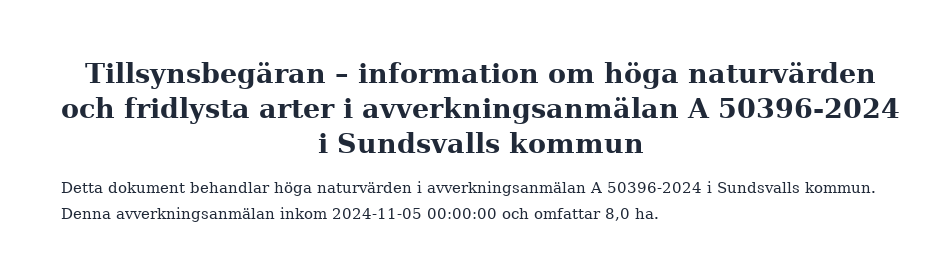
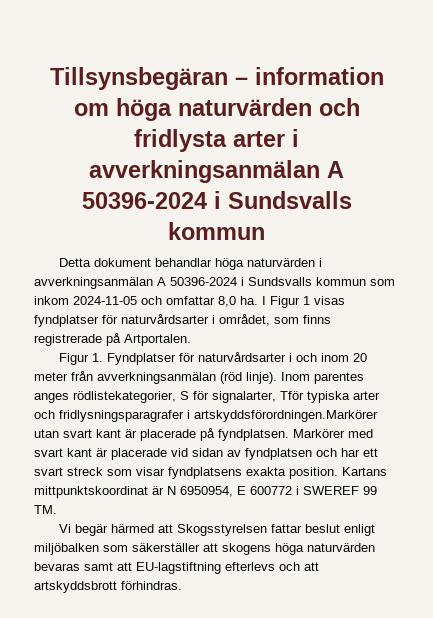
[805,182,876,193] [61,207,275,222] kommun. Denna avverkningsanmälan -> [316,277,395,286] kommun som
[427,208,497,219] 00:00:00 -> (137, 300) none
(659, 213) none -> [262,296,345,308] [34,314,331,327] [34,333,191,346] [58,352,367,365] [34,371,364,384] [34,391,380,403] [34,410,378,422] [34,428,373,441] [34,448,378,460] [34,467,387,479] [34,486,377,498] [34,505,57,514] [58,524,375,536] [34,543,375,555] [34,562,319,574] [34,581,182,593] I Figur 1 visas fyndplatser för naturvårdsarter i området, som finns registrerade på Artportalen. // Figur 1. Fyndplatser för naturvårdsarter i och inom 20 meter från avverkningsanmälan (röd linje). Inom parentes anges rödlistekategorier, S för signalarter, Tför typiska arter och fridlysningsparagrafer i artskyddsförordningen.Markörer utan svart kant är placerade på fyndplatsen. Markörer med svart kant är placerade vid sidan av fyndplatsen och har ett svart streck som visar fyndplatsens exakta position. Kartans mittpunktskoordinat är N 6950954, E 600772 i SWEREF 99 TM. // Vi begär härmed att Skogsstyrelsen fattar beslut enligt miljöbalken som säkerställer att skogens höga naturvärden bevaras samt att EU-lagstiftning efterlevs och att artskyddsbrott förhindras.

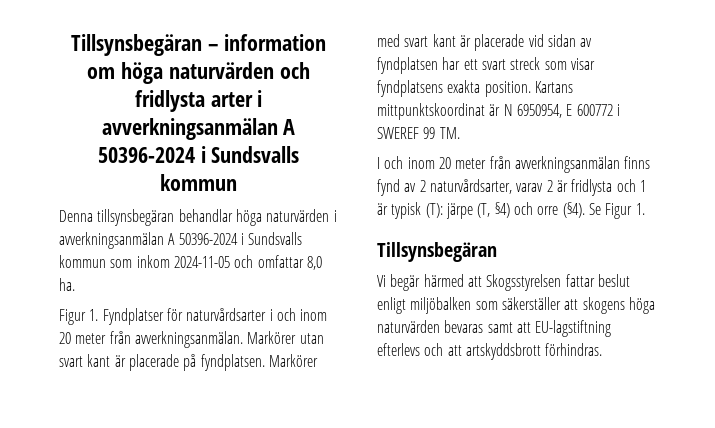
[58,258,151,267] Detta dokument -> [59,209,175,226] Denna tillsynsbegäran
[262,296,345,308] [34,314,331,327] [34,333,191,346] I Figur 1 visas fyndplatser för naturvårdsarter i området, som finns registrerade på Artportalen. -> (75, 284) none
[97,372,364,384] [34,391,380,403] [34,410,378,422] avverkningsanmälan (röd linje). Inom parentes anges rödlistekategorier, S för signalarter, Tför typiska arter och fridlysningsparagrafer i artskyddsförordningen.Markörer -> [134,331,297,348] avverkningsanmälan. Markörer
[316,448,337,457] och -> (438, 65) none
(57, 509) none -> [377,156,651,173] [377,179,646,196] [377,202,645,219] [377,242,497,262] // I och inom 20 meter från avverkningsanmälan finns fynd av 2 naturvårdsarter, varav 2 är fridlysta och 1 är typisk (T): järpe (T, §4) och orre (§4). Se Figur 1. // Tillsynsbegäran

